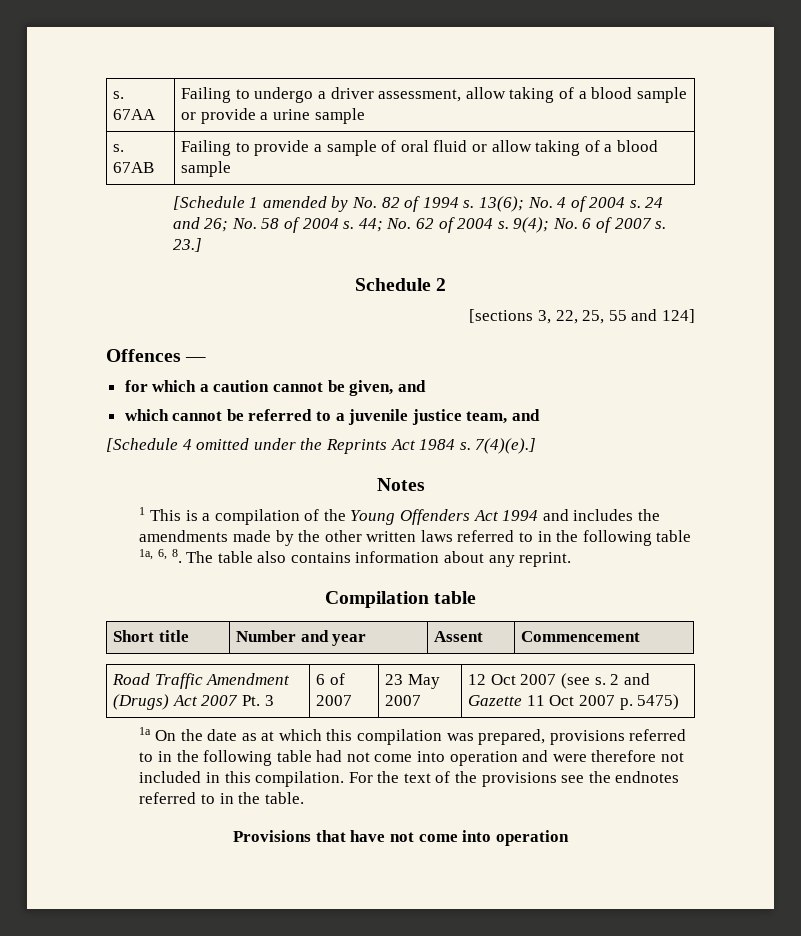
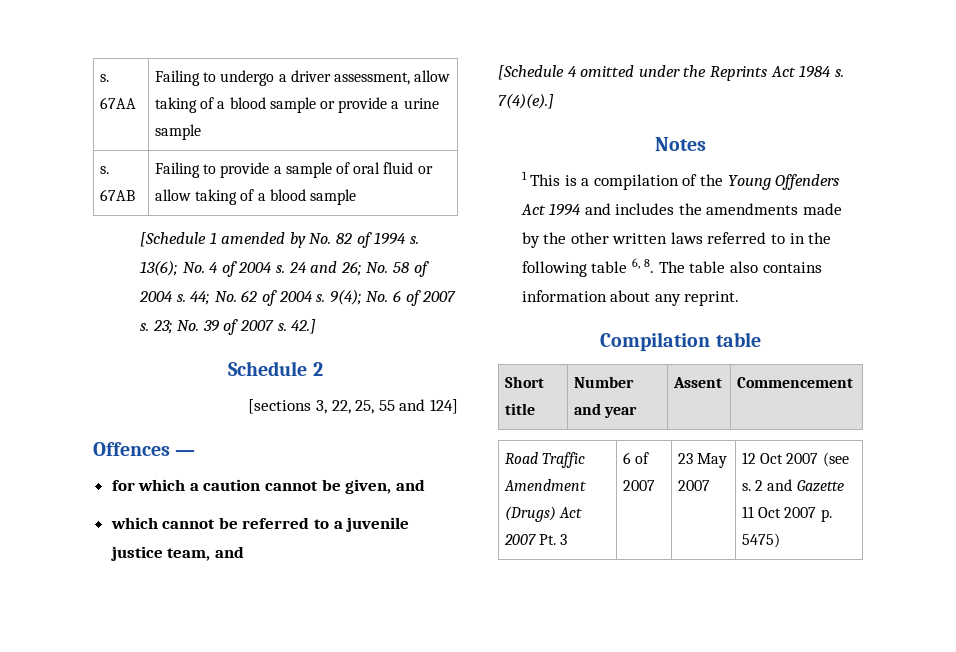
[172,238,202,252] 23.] -> [152,319,317,335] 23; No. 39 of 2007 s. 42.]
[139,549,154,560] 1a, -> (628, 267) none
[139,727,687,745] [139,750,684,766] [139,771,680,787] [139,792,304,804] [233,830,569,846] // 1a On the date as at which this compilation was prepared, provisions referred to in the following table had not come into operation and were therefore not included in this compilation. For the text of the provisions see the endnotes referred to in the table. // Provisions that have not come into operation -> (781, 540) none

